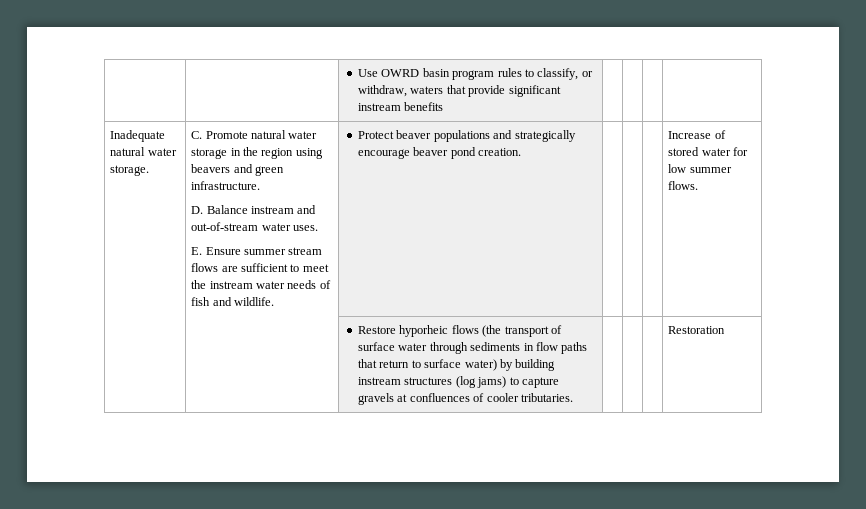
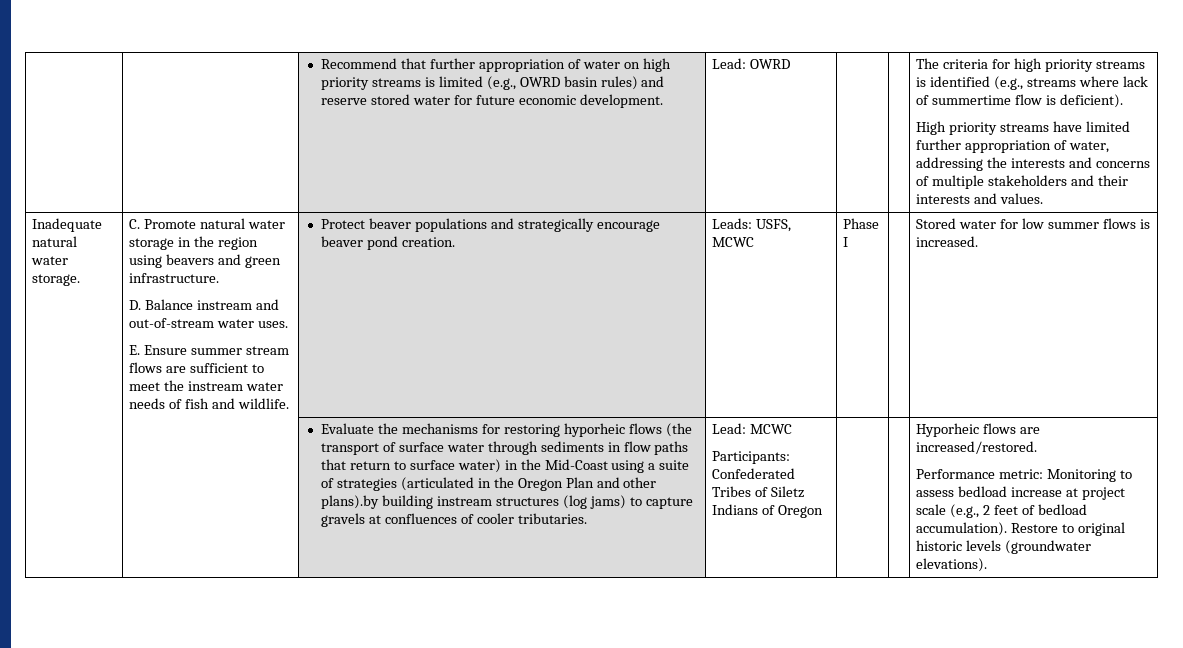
[358,68,593,80] [358,85,561,97] [358,102,444,111] | | Use OWRD basin program rules to classify, or withdraw, waters that provide significant instream benefits | | | | -> [321,58,671,72] [321,76,665,90] [321,94,663,108] [712,58,791,69] [916,58,1145,72] [916,76,1148,90] [916,94,1123,108] [916,121,1130,135] [916,139,1109,153] [916,157,1150,171] [916,175,1128,189] [916,193,1044,204] | | Recommend that further appropriation of water on high priority streams is limited (e.g., OWRD basin rules) and reserve stored water for future economic development. | Lead: OWRD | | | The criteria for high priority streams is identified (e.g., streams where lack of summertime flow is deficient). // High priority streams have limited further appropriation of water, addressing the interests and concerns of multiple stakeholders and their interests and values.
[668,130,726,139] [668,147,749,156] [668,164,732,173] [668,181,699,190] [358,326,397,334] | | | Increase of stored water for low summer flows. // | | Restore -> [712,218,792,232] [712,237,755,247] [843,218,880,229] [843,237,849,247] [916,218,1150,229] [916,236,979,247] [321,423,560,437] Leads: USFS, MCWC | Phase I | | Stored water for low summer flows is increased. // | | Evaluate the mechanisms for restoring
[499,359,513,371] by -> [504,459,690,473] [321,477,657,491] [321,495,380,509] in the Mid-Coast using a suite of strategies (articulated in the Oregon Plan and other plans).by
[668,326,726,334] | | | Restoration -> [712,423,793,434] [712,451,791,464] [712,468,796,479] [712,486,805,498] [712,504,824,518] [916,423,1041,437] [916,441,1038,454] [916,469,1132,482] [916,486,1125,500] [916,504,1087,518] [916,522,1125,536] [916,540,1092,554] [916,558,988,572] Lead: MCWC // Participants: Confederated Tribes of Siletz Indians of Oregon | | | Hyporheic flows are increased/restored. // Performance metric: Monitoring to assess bedload increase at project scale (e.g., 2 feet of bedload accumulation). Restore to original historic levels (groundwater elevations).

